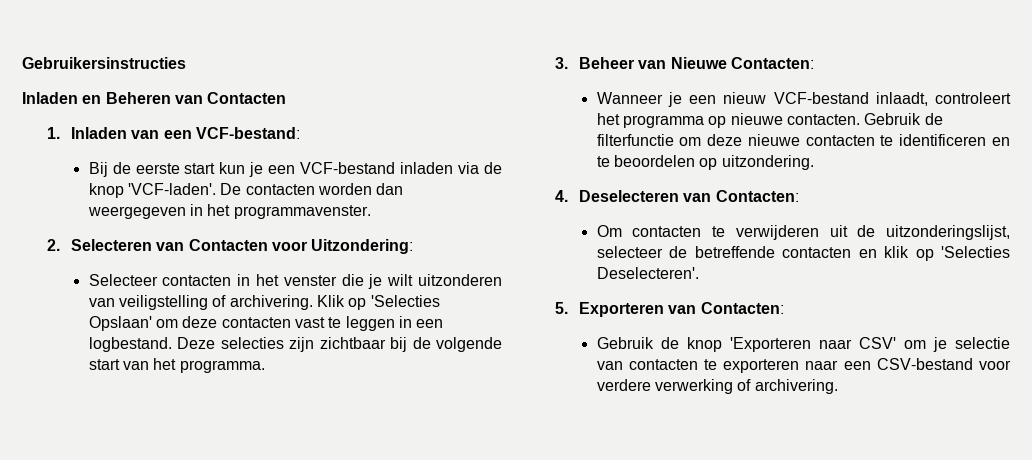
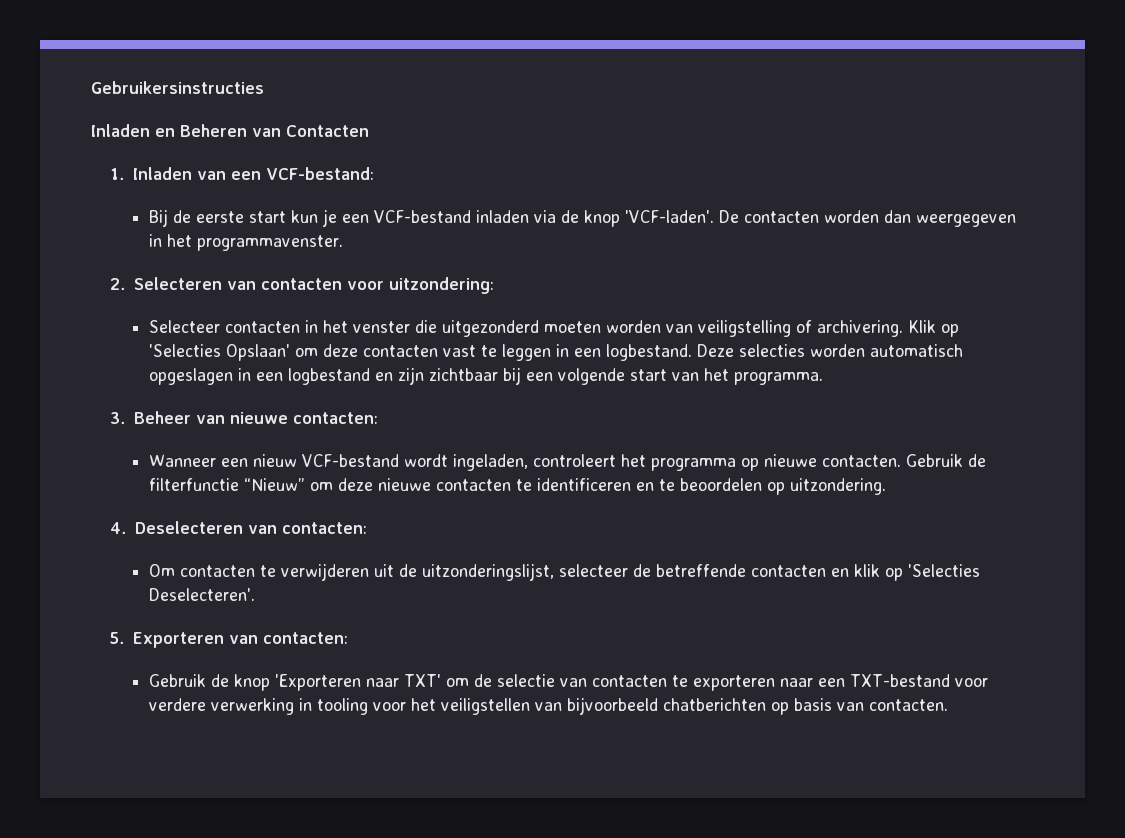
[188,239,414,254] Contacten voor Uitzondering: -> [261,277,495,294] contacten voor uitzondering:
[368,274,503,289] je wilt uitzonderen -> [442,320,662,337] uitgezonderd moeten worden
(284, 343) none -> [810,344,964,357] [149,368,394,385] worden automatisch opgeslagen in een logbestand en
[412,337,431,349] de -> [526,372,554,381] een
[670,57,814,69] Nieuwe Contacten: -> [230,412,379,424] nieuwe contacten:
[667,92,682,107] je -> (217, 460) none
[875,92,928,106] inlaadt, -> [404,454,529,471] wordt ingeladen,
(674, 140) none -> [244,478,306,491] “Nieuw”
[715,190,799,202] Contacten: -> [282,522,368,534] contacten:
[700,302,784,314] Contacten: -> [263,632,349,644] contacten:
[858,337,947,352] CSV' om je -> [404,674,493,687] TXT' om de
[876,358,973,370] CSV-bestand -> [850,674,951,687] TXT-bestand
[737,379,838,394] of archivering. -> [299,697,949,715] in tooling voor het veiligstellen van bijvoorbeeld chatberichten op basis van contacten.

